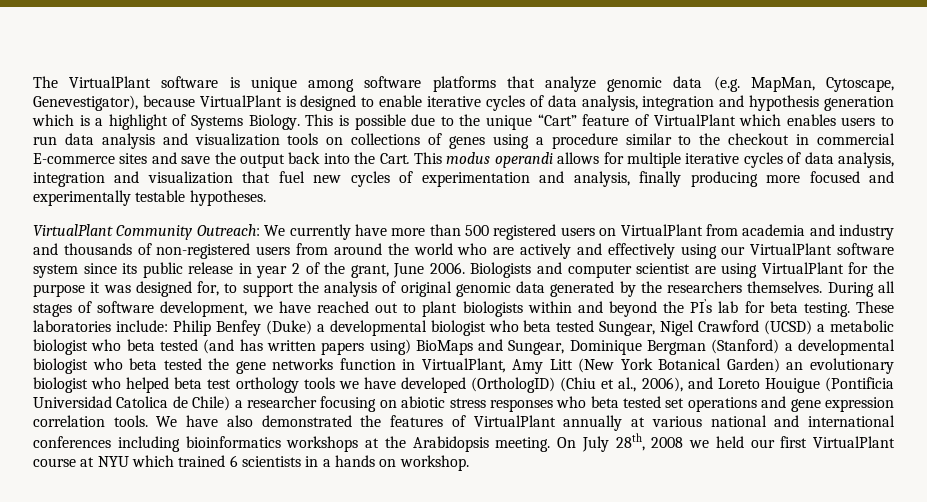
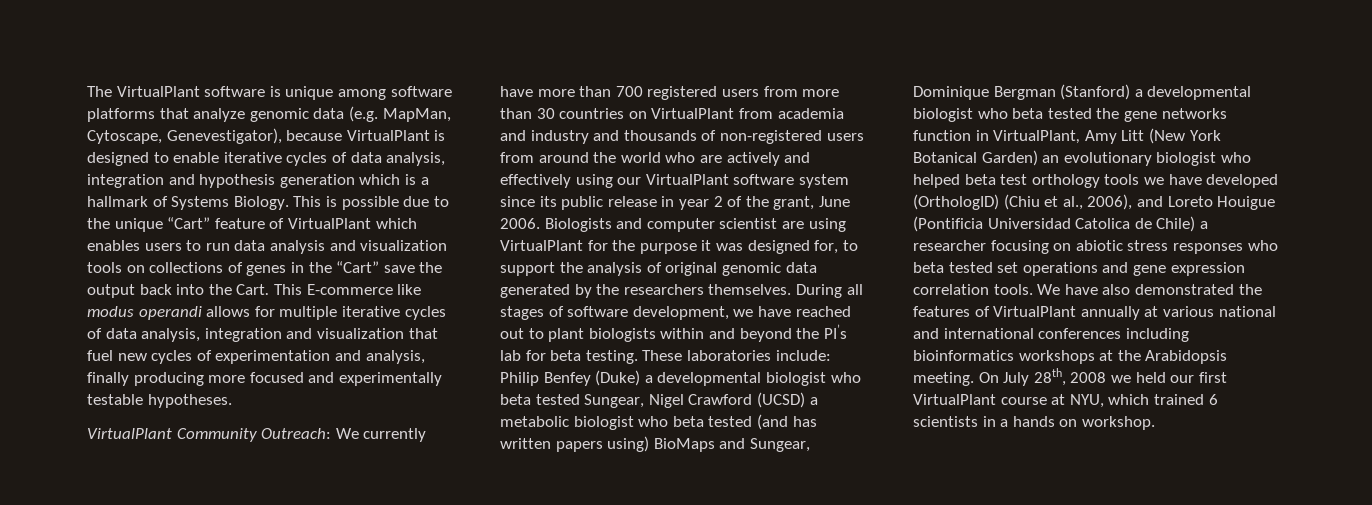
[108,114,168,130] highlight -> [87,196,148,207] hallmark
[492,133,896,149] [33,152,177,164] using a procedure similar to the checkout in commercial E-commerce sites and -> [290,261,380,273] in the “Cart”
(442, 158) none -> [306,284,422,295] E-commerce like
[465,225,489,236] 500 -> [615,86,643,97] 700
(595, 231) none -> [763,86,840,97] [500,108,625,119] from more than 30 countries
[97,456,129,467] NYU -> [1069,394,1104,408] NYU,

